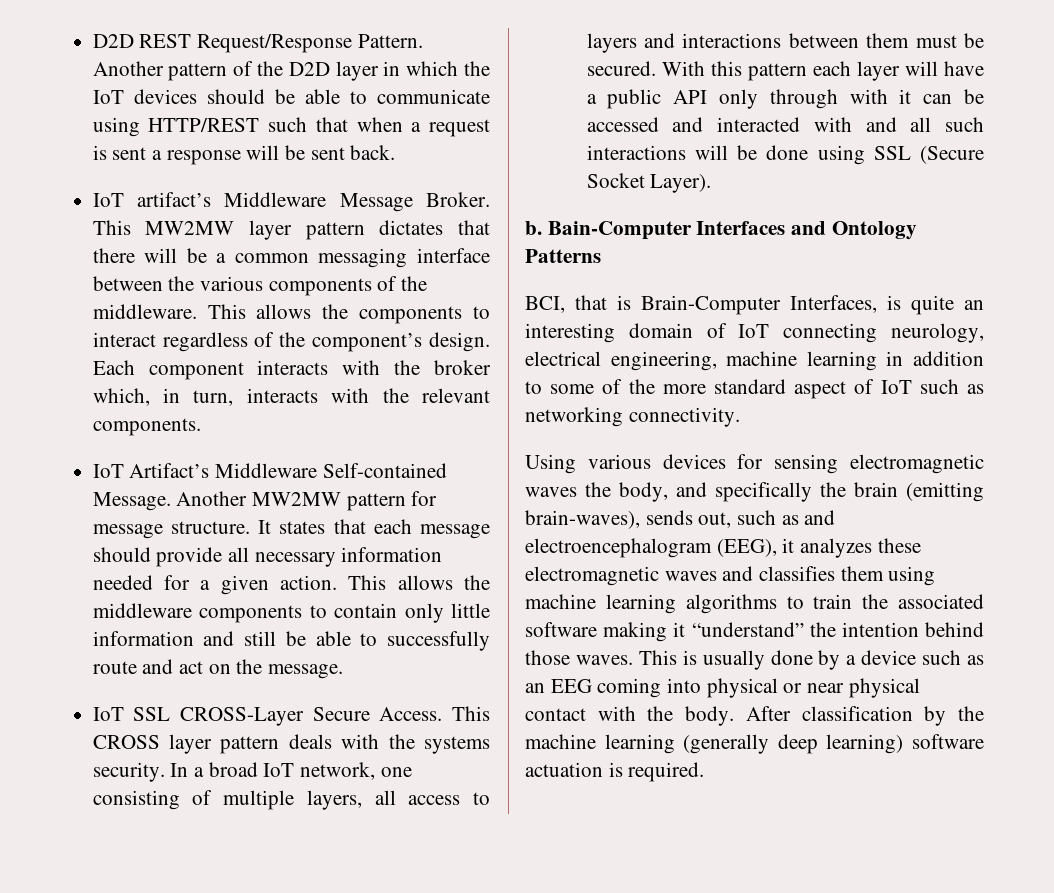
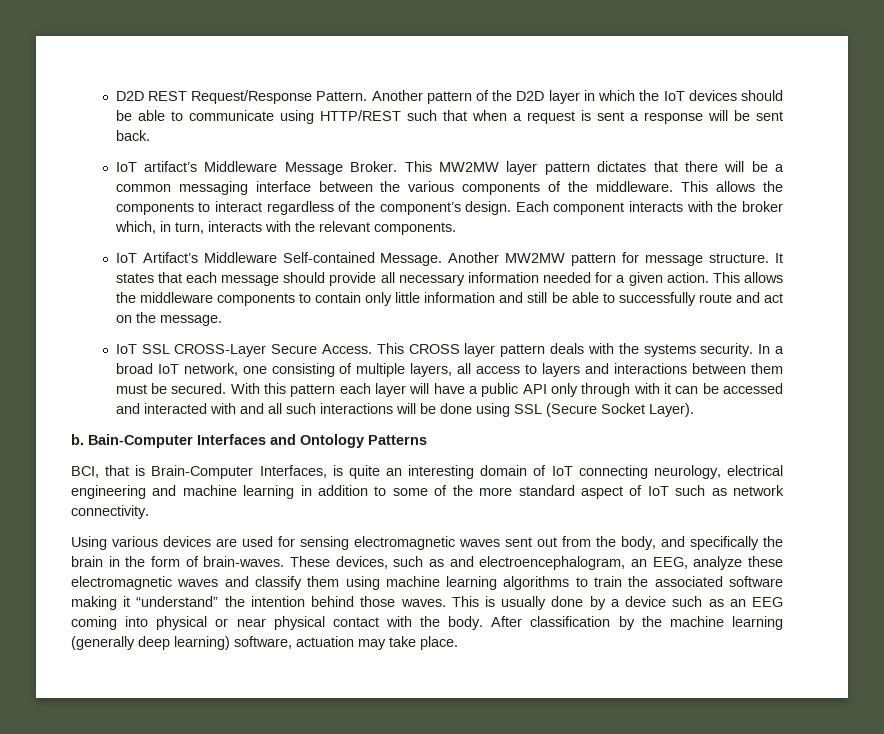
[610,351,717,371] engineering, -> [71,485,177,499] engineering and
[525,407,623,427] networking -> [732,485,784,496] network
(726, 461) none -> [216,536,273,547] are used
(577, 492) none -> [505,536,591,547] sent out from
[906,482,984,502] [525,510,836,529] [525,538,873,558] (emitting brain-waves), sends out, such as and electroencephalogram (EEG), it analyzes -> [108,556,743,570] in the form of brain-waves. These devices, such as and electroencephalogram, an EEG, analyze
[759,566,836,581] classifies -> [254,576,302,590] classify
[912,734,984,749] [525,762,705,782] software actuation is required. -> [234,636,458,650] software, actuation may take place.

